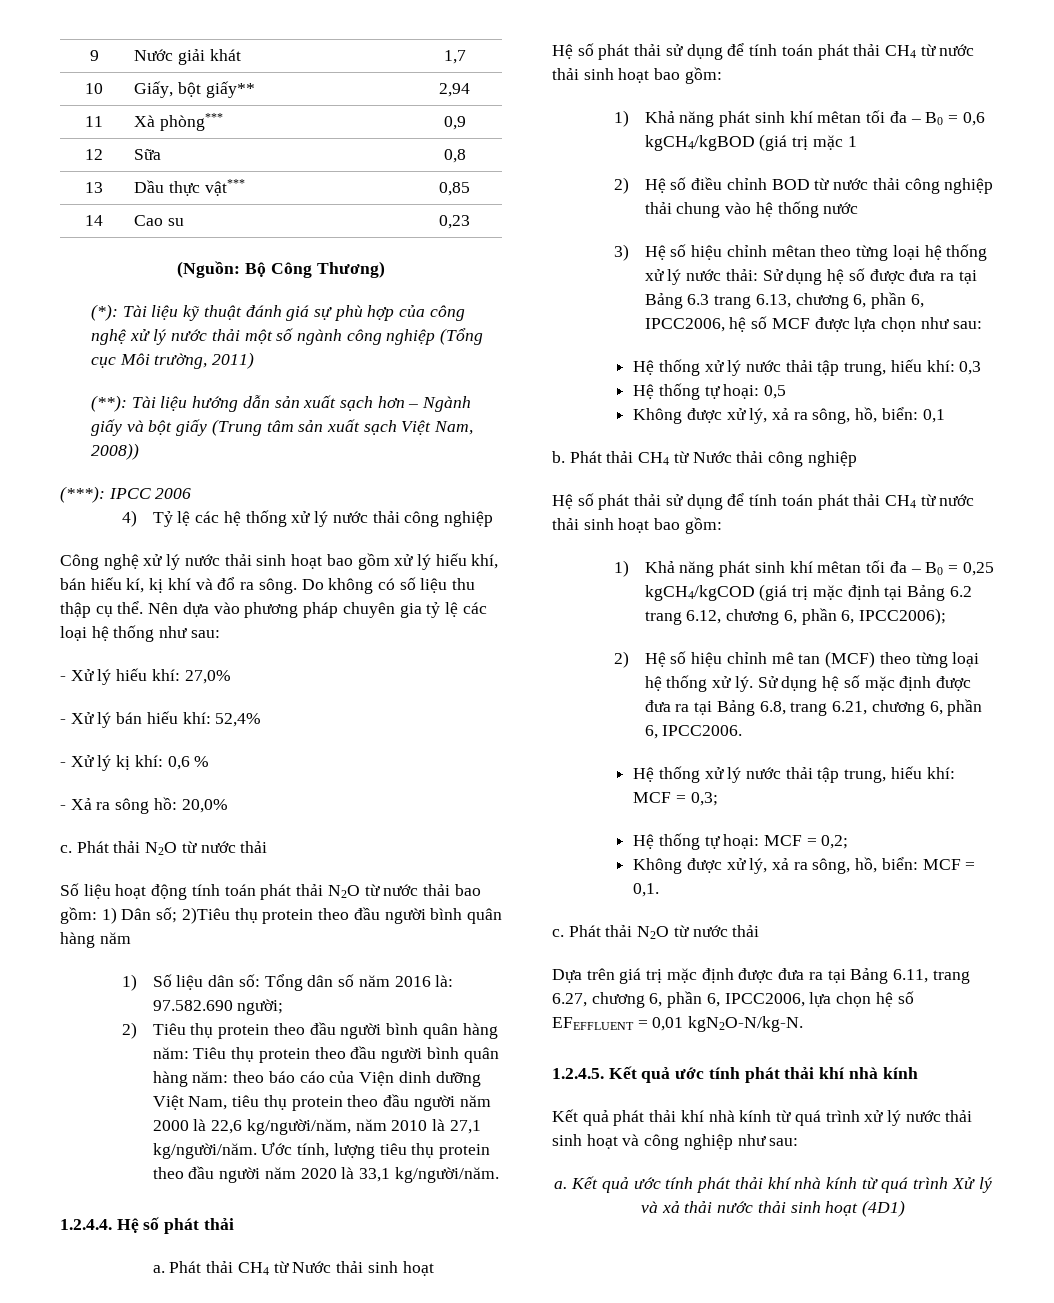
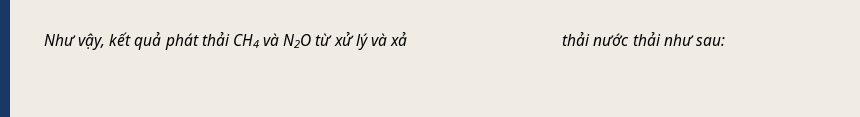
[89,50,99,61] [134,49,241,65] [443,50,466,64] [85,83,103,94] [134,81,255,98] [438,83,470,97] [85,116,103,127] [134,113,223,131] [443,116,466,130] [85,149,103,160] [134,149,162,160] [443,149,466,163] [85,182,103,193] [134,179,245,196] [438,182,470,196] [85,215,103,226] [134,215,184,226] [438,215,470,229] [177,261,385,278] [90,304,465,321] [90,328,484,345] [90,352,255,369] [90,395,472,412] [90,419,474,436] [90,443,139,460] [60,486,192,503] [121,510,493,527] [60,553,499,570] [60,577,476,594] [60,601,487,618] [60,625,220,642] [60,668,231,685] [60,711,262,728] [60,755,210,771] [60,797,228,814] [60,841,268,855] [60,883,481,900] [60,907,502,924] [60,932,131,948] [121,974,454,991] [152,999,284,1015] [121,1022,498,1039] [152,1046,499,1063] [152,1071,481,1087] [152,1094,491,1111] [152,1119,481,1135] [152,1142,491,1159] [152,1166,499,1183] [60,1217,234,1234] [152,1261,434,1276] [552,43,975,60] [552,67,722,84] [613,110,985,127] [644,134,857,151] [613,177,994,194] [644,201,859,218] [613,244,988,261] [644,268,977,285] [644,292,924,309] [644,316,982,332] [633,359,982,376] [633,383,786,400] [633,407,945,424] [552,451,857,467] [552,493,975,510] [552,517,722,534] [613,560,994,577] [644,584,972,601] [644,608,947,625] [613,651,980,668] [644,675,971,692] [644,699,983,716] [644,725,743,739] [633,766,955,783] [633,792,718,806] [633,833,849,850] [633,857,976,874] [633,883,660,897] [552,925,760,939] [552,968,970,984] [552,991,914,1008] [552,1016,804,1032] [552,1066,918,1083] [552,1109,973,1126] [552,1134,799,1150] [554,1176,975,1193] 9 | Nước giải khát | 1,7 // 10 | Giấy, bột giấy** | 2,94 // 11 | Xà phòng*** | 0,9 // 12 | Sữa | 0,8 // 13 | Dầu thực vật*** | 0,85 // 14 | Cao su | 0,23 // (Nguồn: Bộ Công Thương) // (*): Tài liệu kỹ thuật đánh giá sự phù hợp của công nghệ xử lý nước thải một số ngành công nghiệp (Tổng cục Môi trường, 2011) // (**): Tài liệu hướng dẫn sản xuất sạch hơn – Ngành giấy và bột giấy (Trung tâm sản xuất sạch Việt Nam, 2008)) // (***): IPCC 2006 // 4) Tỷ lệ các hệ thống xử lý nước thải công nghiệp // Công nghệ xử lý nước thải sinh hoạt bao gồm xử lý hiếu khí, bán hiếu kí, kị khí và đổ ra sông. Do không có số liệu thu thập cụ thể. Nên dựa vào phương pháp chuyên gia tỷ lệ các loại hệ thống như sau: // - Xử lý hiếu khí: 27,0% // - Xử lý bán hiếu khí: 52,4% // - Xử lý kị khí: 0,6 % // - Xả ra sông hồ: 20,0% // c. Phát thải N2O từ nước thải // Số liệu hoạt động tính toán phát thải N2O từ nước thải bao gồm: 1) Dân số; 2)Tiêu thụ protein theo đầu người bình quân hàng năm // 1) Số liệu dân số: Tổng dân số năm 2016 là: 97.582.690 người; // 2) Tiêu thụ protein theo đầu người bình quân hàng năm: Tiêu thụ protein theo đầu người bình quân hàng năm: theo báo cáo của Viện dinh dưỡng Việt Nam, tiêu thụ protein theo đầu người năm 2000 là 22,6 kg/người/năm, năm 2010 là 27,1 kg/người/năm. Ước tính, lượng tiêu thụ protein theo đầu người năm 2020 là 33,1 kg/người/năm. // 1.2.4.4. Hệ số phát thải // a. Phát thải CH4 từ Nước thải sinh hoạt // Hệ số phát thải sử dụng để tính toán phát thải CH4 từ nước thải sinh hoạt bao gồm: // 1) Khả năng phát sinh khí mêtan tối đa – B0 = 0,6 kgCH4/kgBOD (giá trị mặc 1 // 2) Hệ số điều chỉnh BOD từ nước thải công nghiệp thải chung vào hệ thống nước // 3) Hệ số hiệu chỉnh mêtan theo từng loại hệ thống xử lý nước thải: Sử dụng hệ số được đưa ra tại Bảng 6.3 trang 6.13, chương 6, phần 6, IPCC2006, hệ số MCF được lựa chọn như sau: // Hệ thống xử lý nước thải tập trung, hiếu khí: 0,3 // Hệ thống tự hoại: 0,5 // Không được xử lý, xả ra sông, hồ, biển: 0,1 // b. Phát thải CH4 từ Nước thải công nghiệp // Hệ số phát thải sử dụng để tính toán phát thải CH4 từ nước thải sinh hoạt bao gồm: // 1) Khả năng phát sinh khí mêtan tối đa – B0 = 0,25 kgCH4/kgCOD (giá trị mặc định tại Bảng 6.2 trang 6.12, chương 6, phần 6, IPCC2006); // 2) Hệ số hiệu chỉnh mê tan (MCF) theo từng loại hệ thống xử lý. Sử dụng hệ số mặc định được đưa ra tại Bảng 6.8, trang 6.21, chương 6, phần 6, IPCC2006. // Hệ thống xử lý nước thải tập trung, hiếu khí: MCF = 0,3; // Hệ thống tự hoại: MCF = 0,2; // Không được xử lý, xả ra sông, hồ, biển: MCF = 0,1. // c. Phát thải N2O từ nước thải // Dựa trên giá trị mặc định được đưa ra tại Bảng 6.11, trang 6.27, chương 6, phần 6, IPCC2006, lựa chọn hệ số EFEFFLUENT = 0,01 kgN2O-N/kg-N. // 1.2.4.5. Kết quả ước tính phát thải khí nhà kính // Kết quả phát thải khí nhà kính từ quá trình xử lý nước thải sinh hoạt và công nghiệp như sau: // a. Kết quả ước tính phát thải khí nhà kính từ quá trình Xử -> [43,32,354,50] Như vậy, kết quả phát thải CH4 và N2O từ xử
[790,1200,906,1217] sinh hoạt (4D1) -> [663,34,725,46] như sau:

